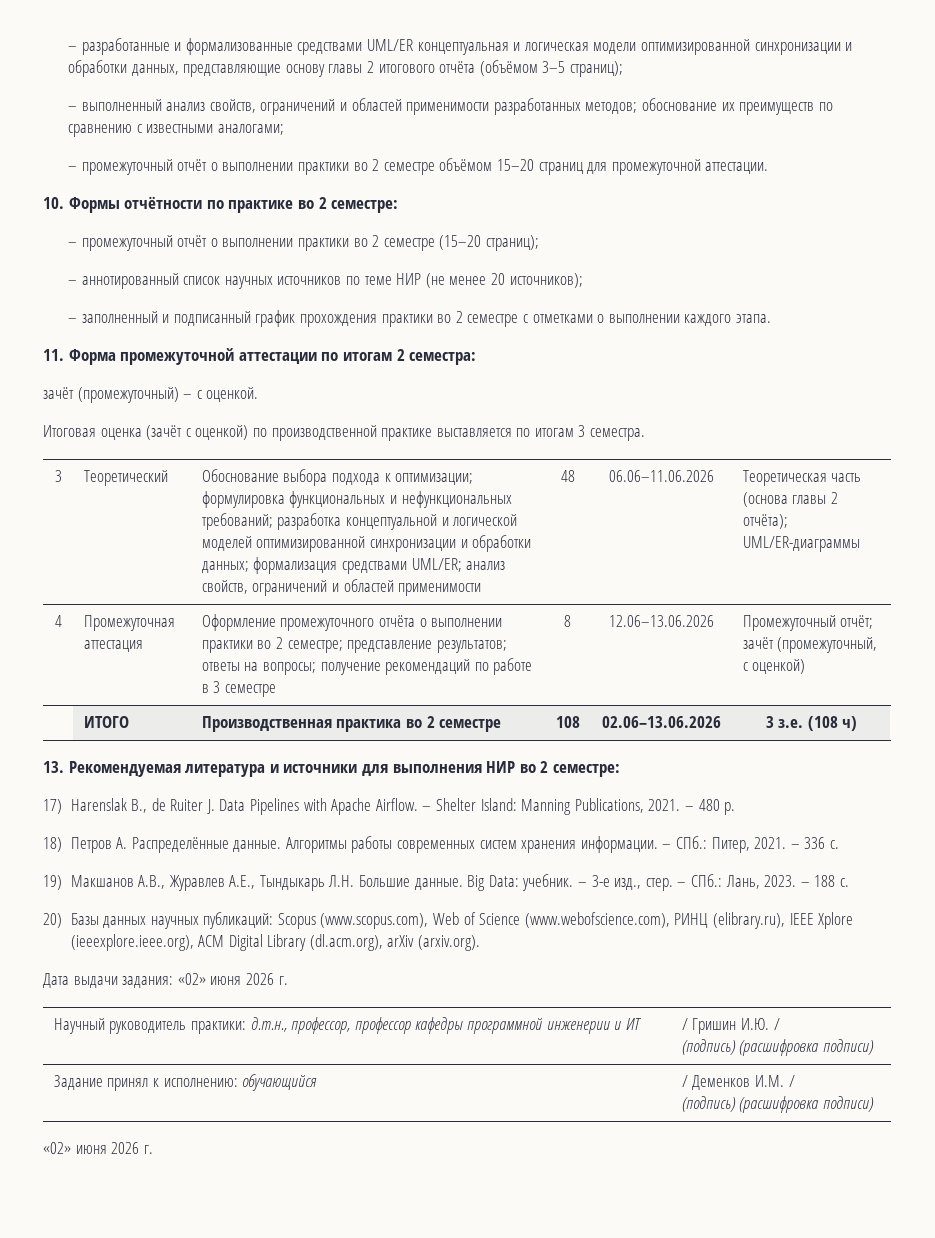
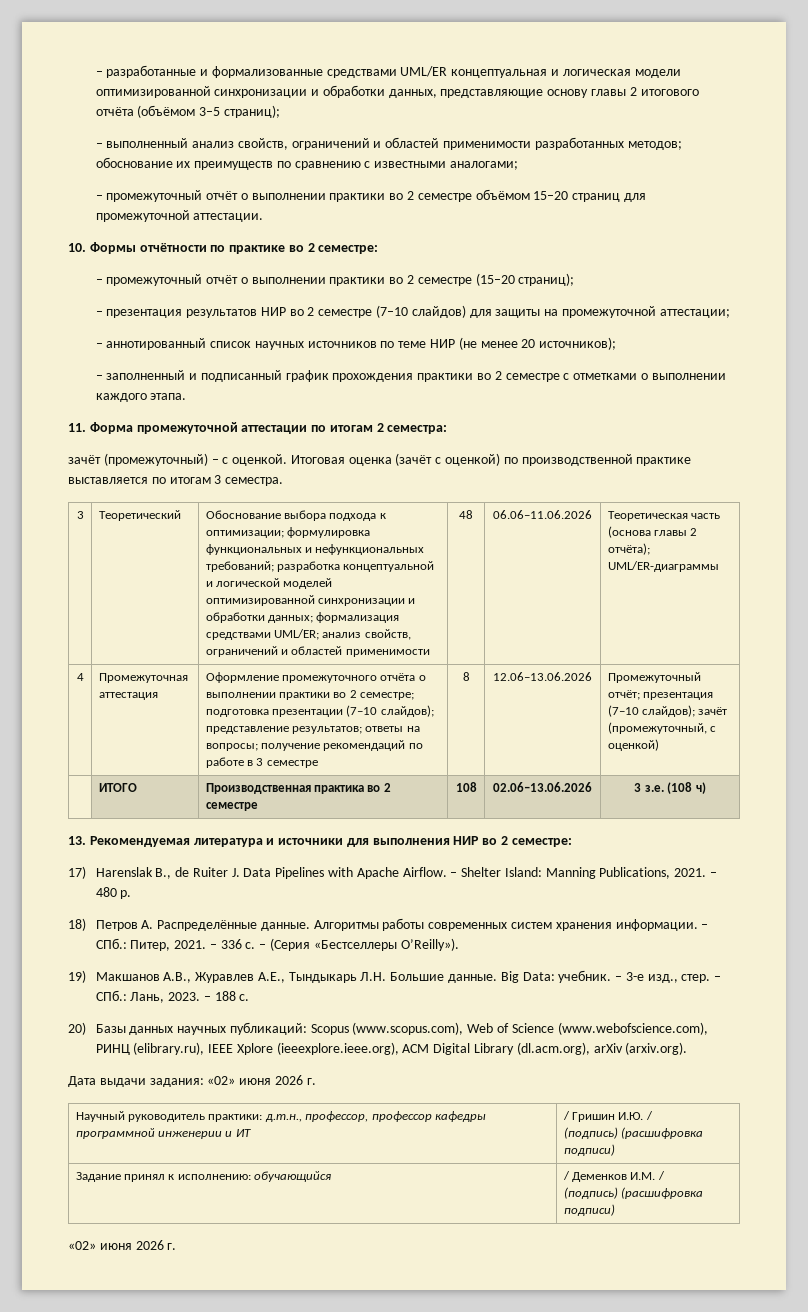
(540, 243) none -> [95,305,730,318] // – презентация результатов НИР во 2 семестре (7–10 слайдов) для защиты на промежуточной аттестации;
(259, 394) // -> (288, 460) none
(343, 646) none -> [205,705,434,717] подготовка презентации (7–10 слайдов);
(874, 622) none -> [643,692,714,700] [607,705,696,717] презентация (7–10 слайдов);
(839, 844) none -> [259,938,459,951] – (Серия «Бестселлеры O’Reilly»).

